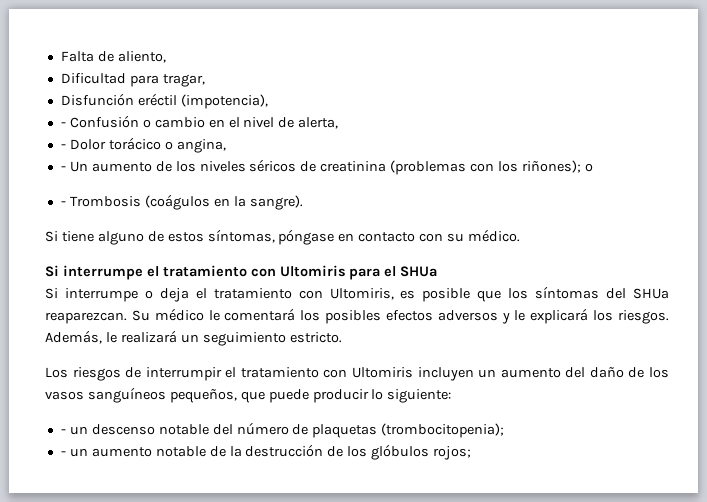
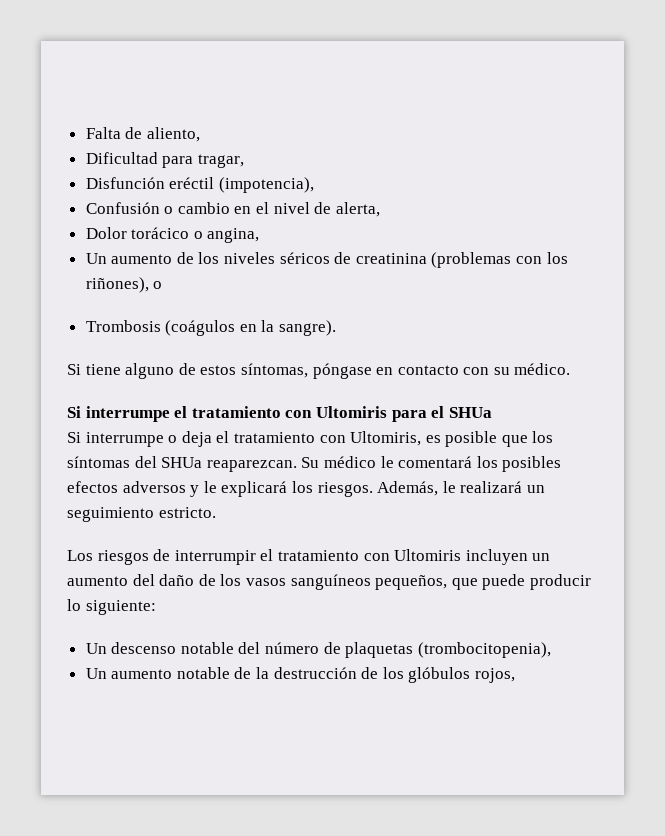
[60,122,66,127] - -> (314, 185) none
[60,144,66,149] - -> (380, 209) none
[60,166,66,171] - -> (260, 235) none
[521,160,581,173] riñones); -> [85,277,149,293] riñones),
[60,201,66,206] - -> (163, 285) none
[60,426,88,435] - un -> [85,643,107,654] Un
[381,423,505,438] [60,448,88,457] (trombocitopenia); // - un -> [417,642,551,658] [85,668,107,679] (trombocitopenia), // Un
[433,446,472,460] rojos; -> [475,668,516,683] rojos,

